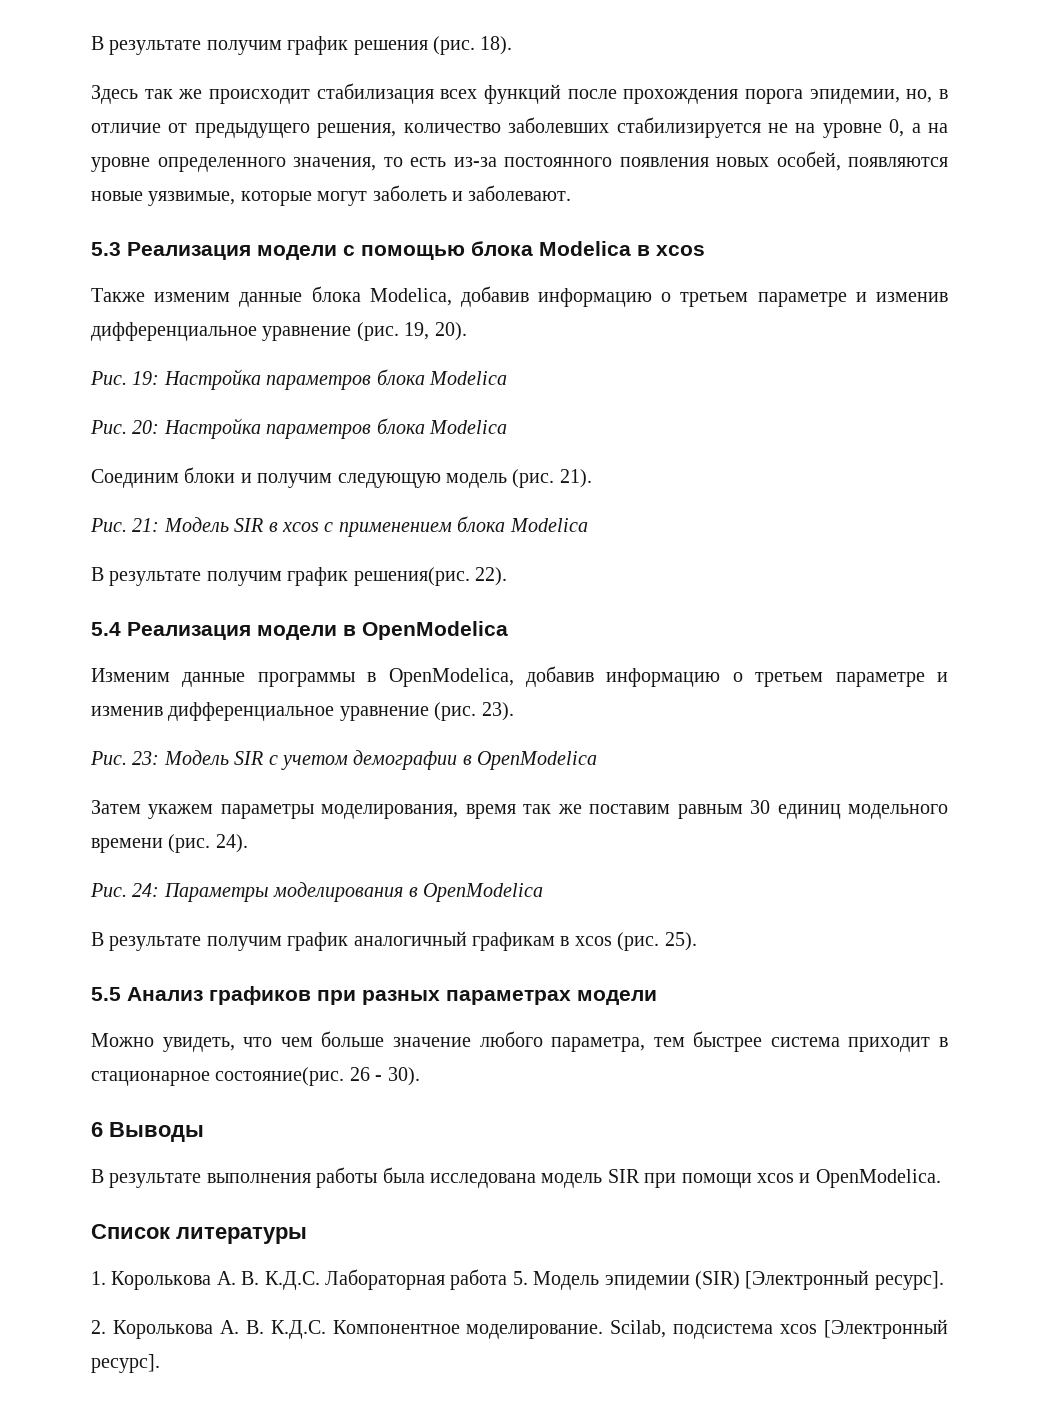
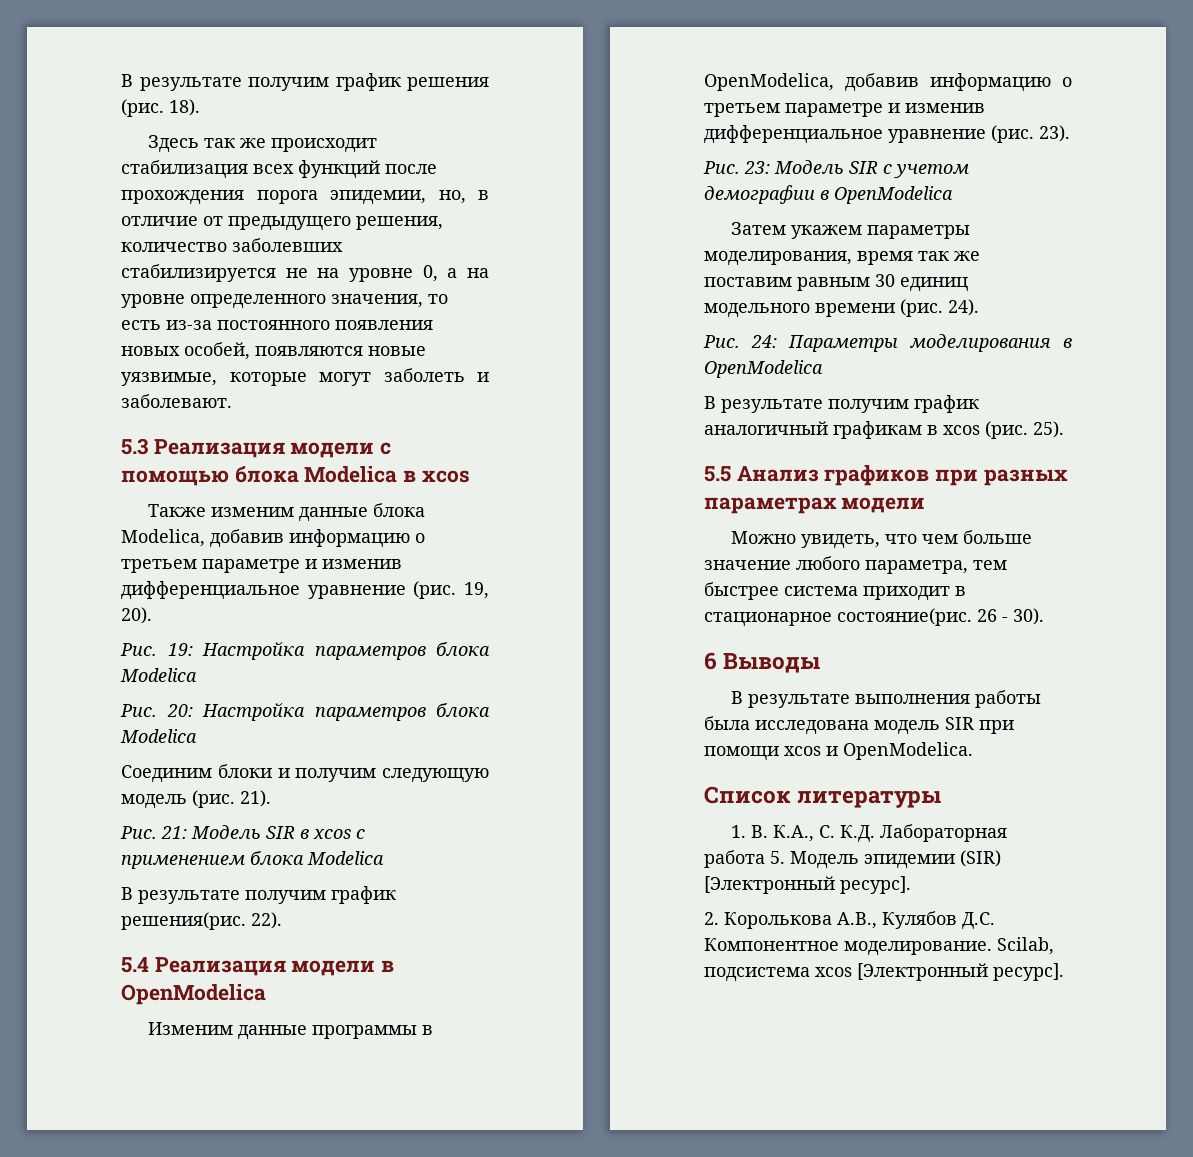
[111,1271,320,1290] Королькова А. В. К.Д.С. -> [751,825,876,843] В. К.А., С. К.Д.
[219,1320,326,1339] А. В. К.Д.С. -> [837,911,995,930] А.В., Кулябов Д.С.

